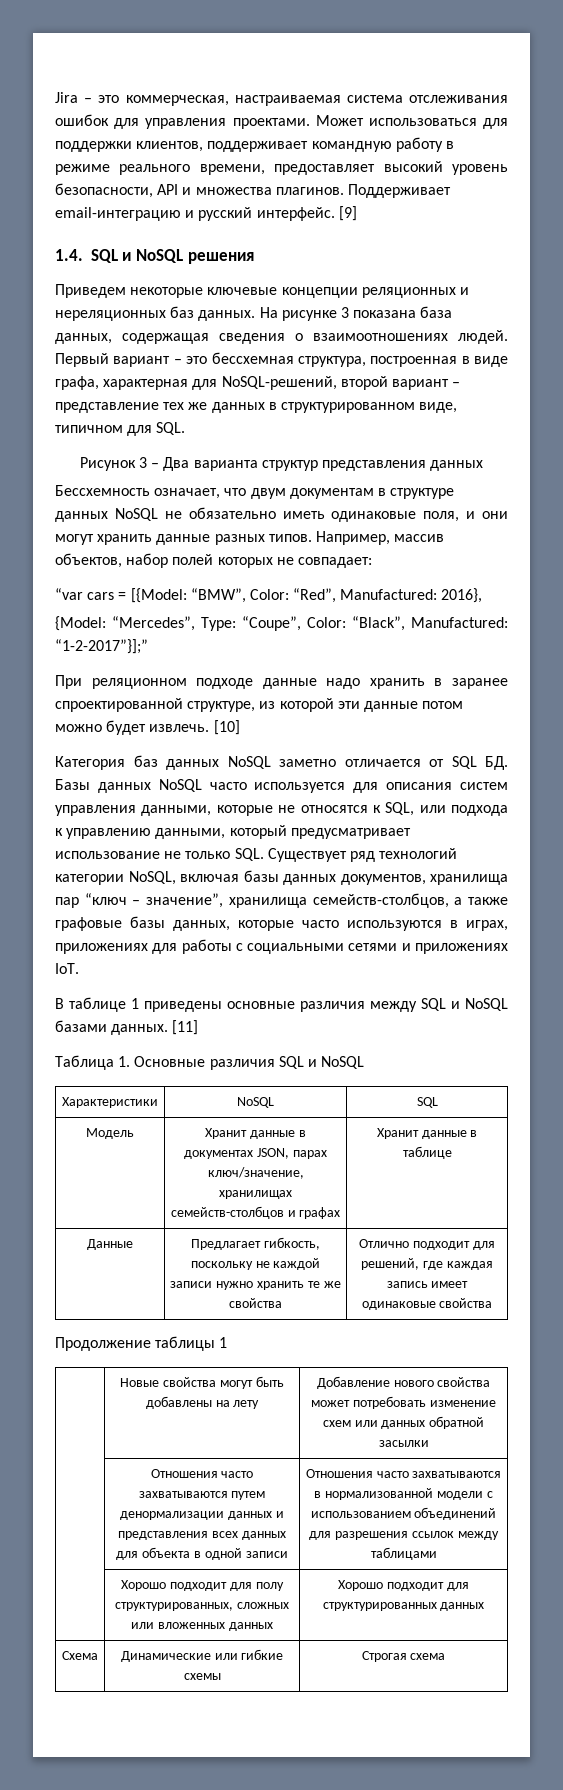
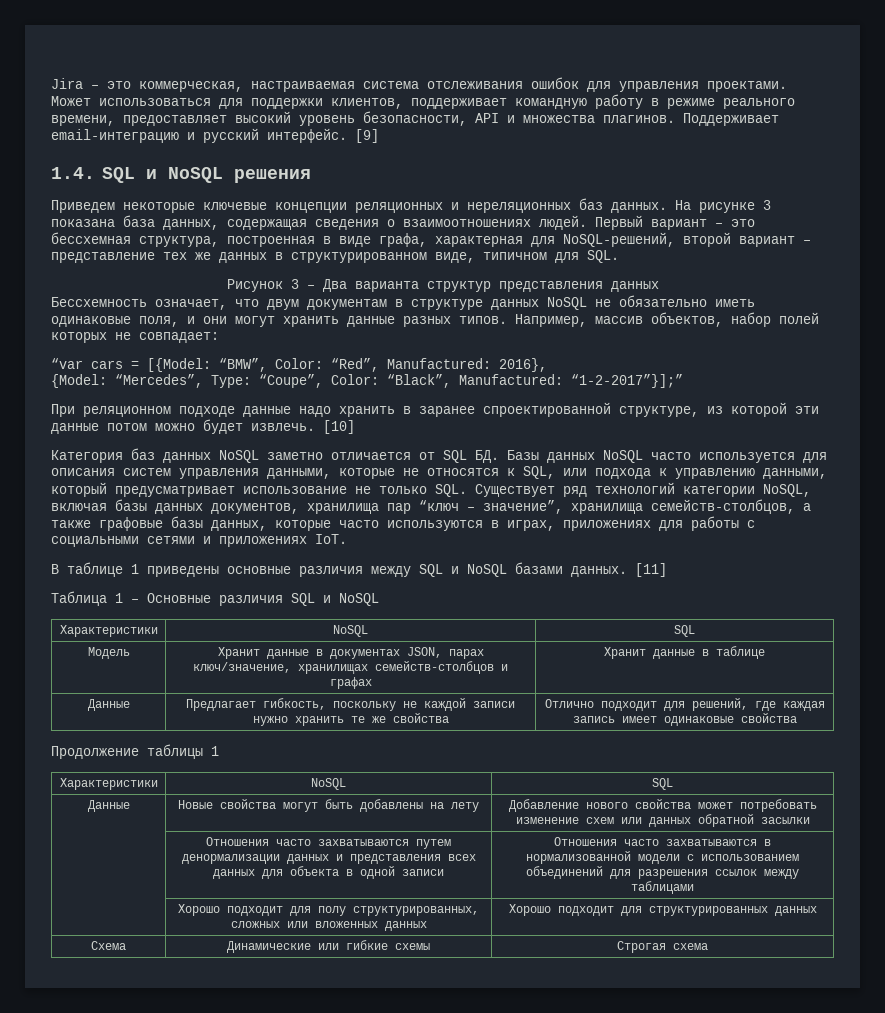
[118,1056,131,1067] 1. -> [115,593,139,603] 1 –
(228, 1342) none -> [59,778,158,790] [311,778,346,790] [652,778,673,790] [87,800,130,812] Характеристики | NoSQL | SQL // Данные

